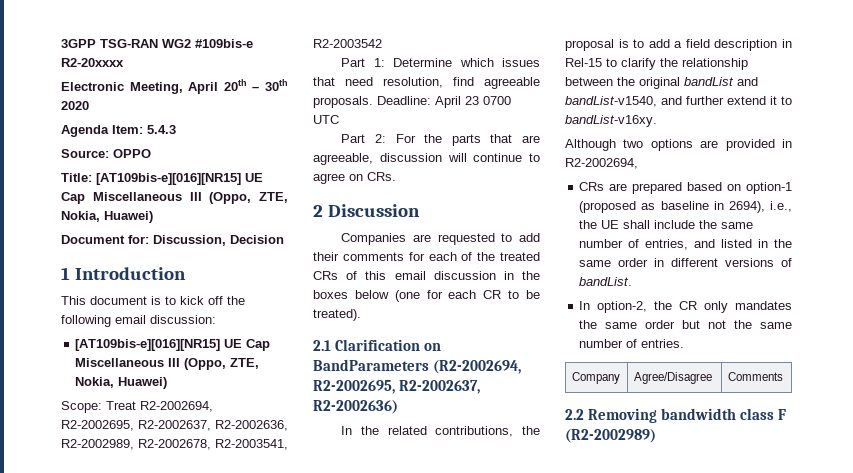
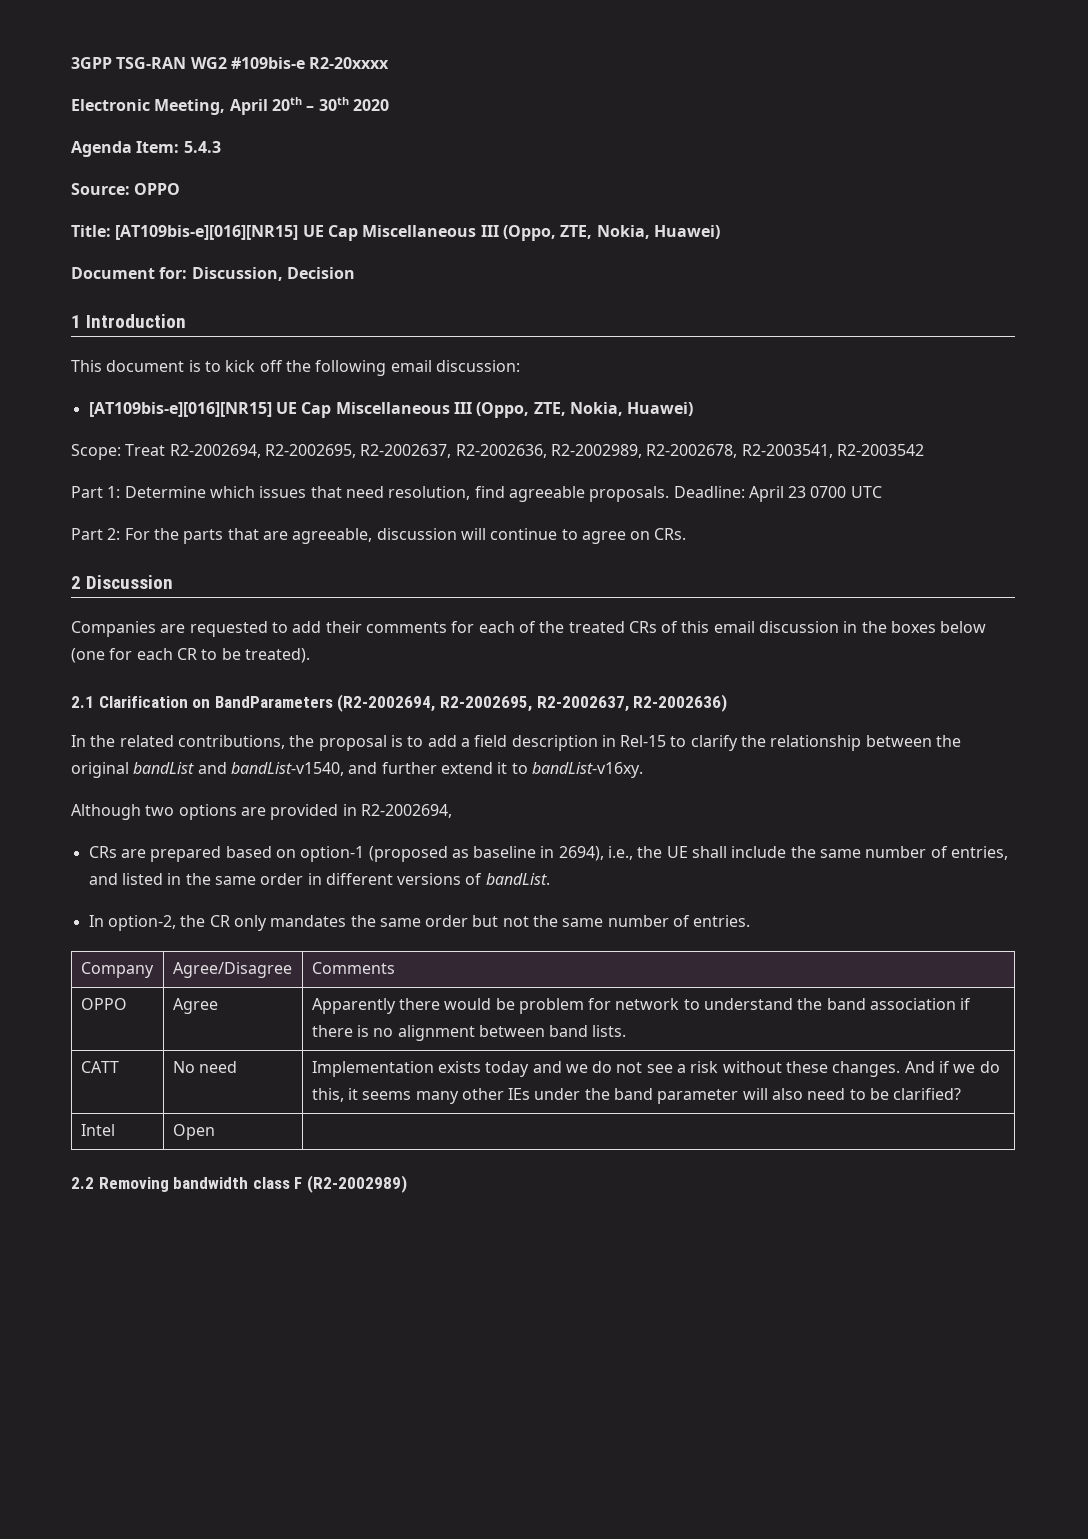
(783, 376) none -> [80,998,127,1010] [172,998,218,1014] [311,998,972,1014] [311,1025,627,1041] [80,1061,119,1073] [172,1061,237,1073] [311,1061,1000,1077] [311,1088,962,1104] [80,1124,115,1136] [172,1124,215,1140] // OPPO | Agree | Apparently there would be problem for network to understand the band association if there is no alignment between band lists. // CATT | No need | Implementation exists today and we do not see a risk without these changes. And if we do this, it seems many other IEs under the band parameter will also need to be clarified? // Intel | Open |

